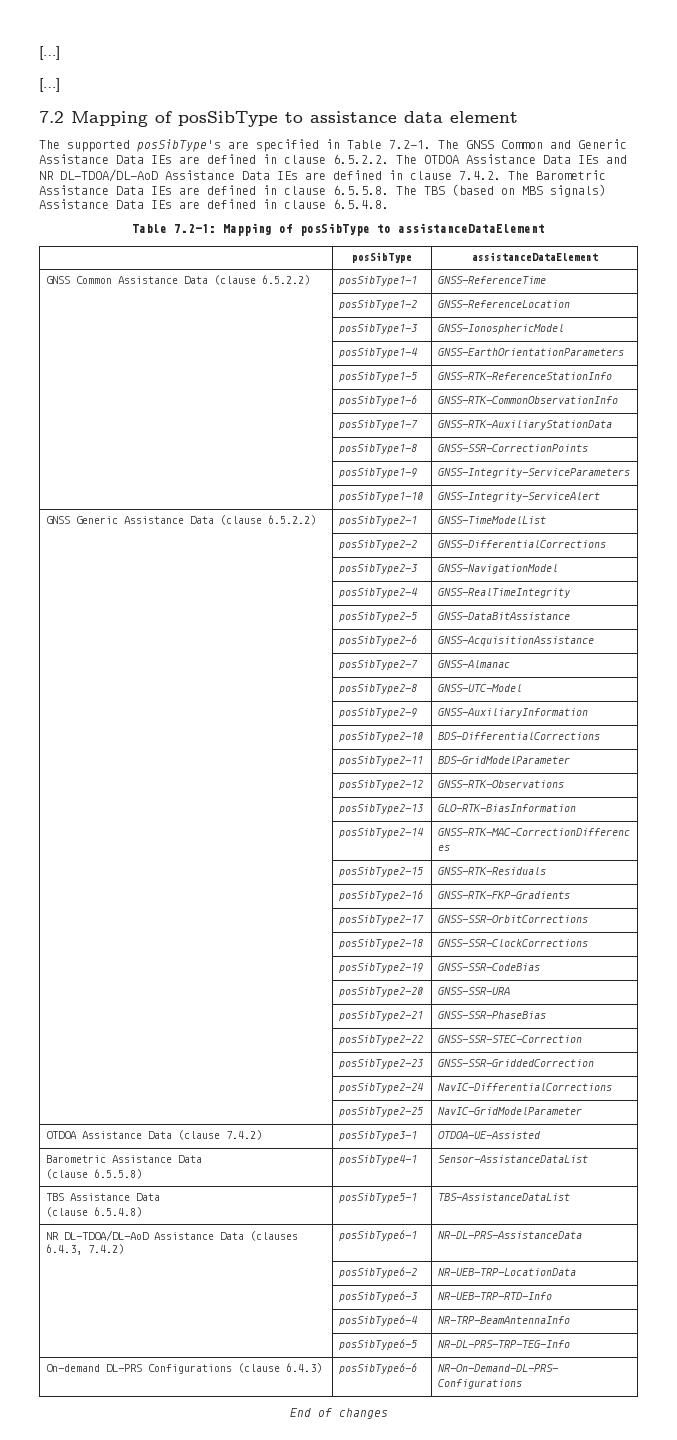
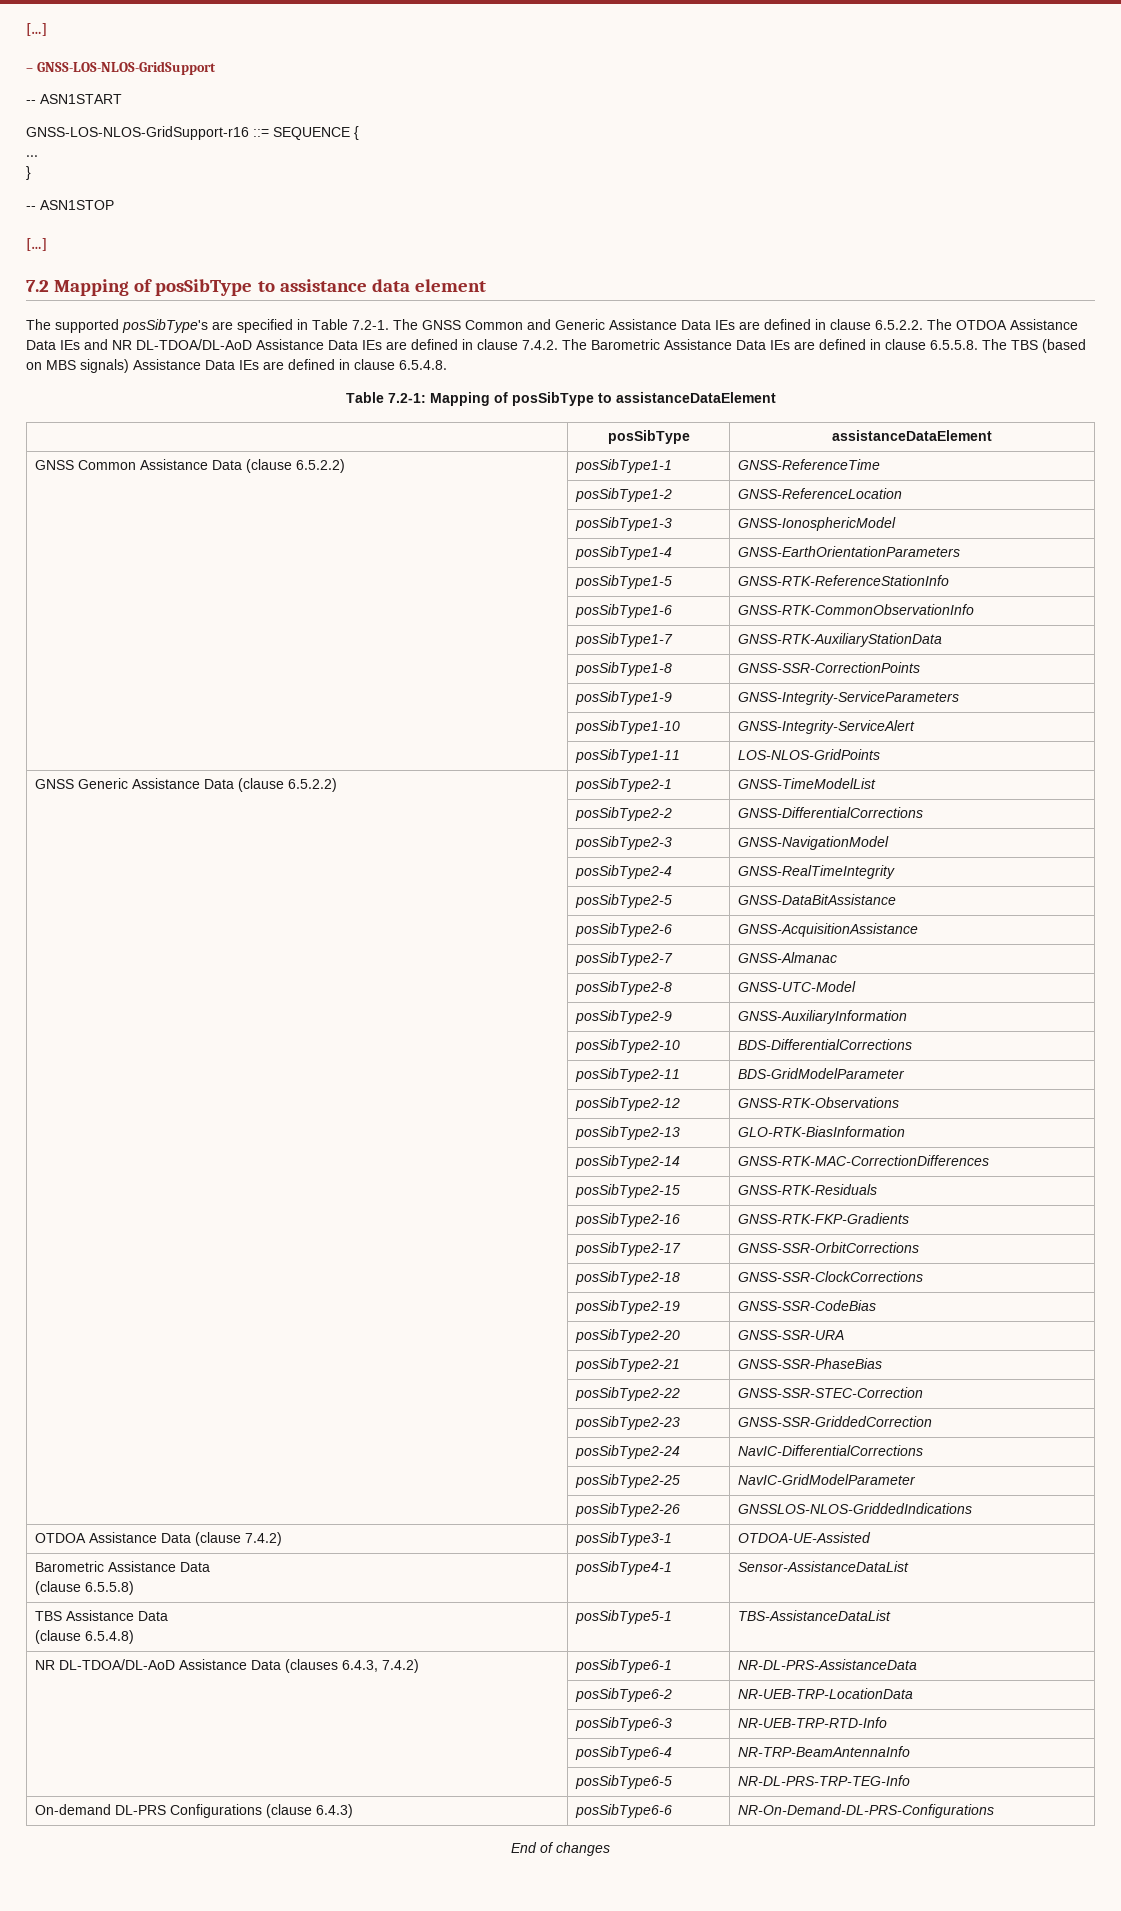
[39,46,60,60] […] -> [26,23,47,36] [26,61,216,75] [26,94,122,104] [26,126,359,140] [26,155,38,157] [26,166,31,180] [26,200,114,210] […] // – GNSS-LOS-NLOS-GridSupport // -- ASN1START // GNSS-LOS-NLOS-GridSupport-r16 ::= SEQUENCE { // ... // } // -- ASN1STOP
(601, 497) none -> [574,749,680,763] [737,749,880,760] // | posSibType1-11 | LOS-NLOS-GridPoints
(583, 1111) none -> [574,1503,680,1517] [737,1503,972,1514] // | posSibType2-26 | GNSSLOS-NLOS-GriddedIndications

